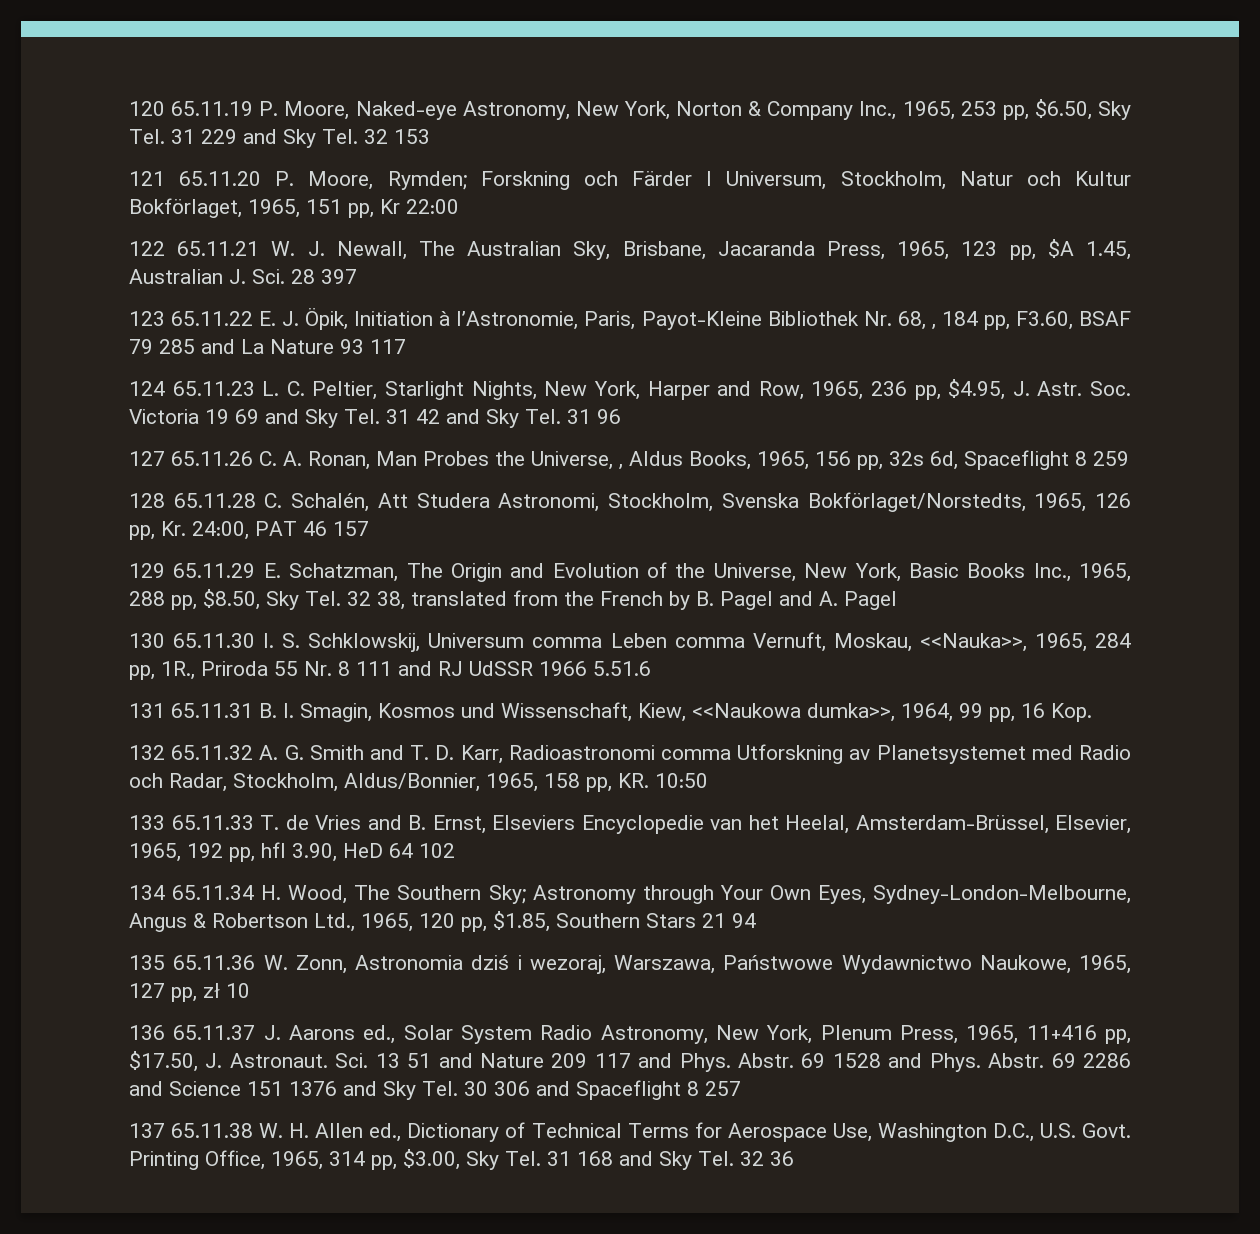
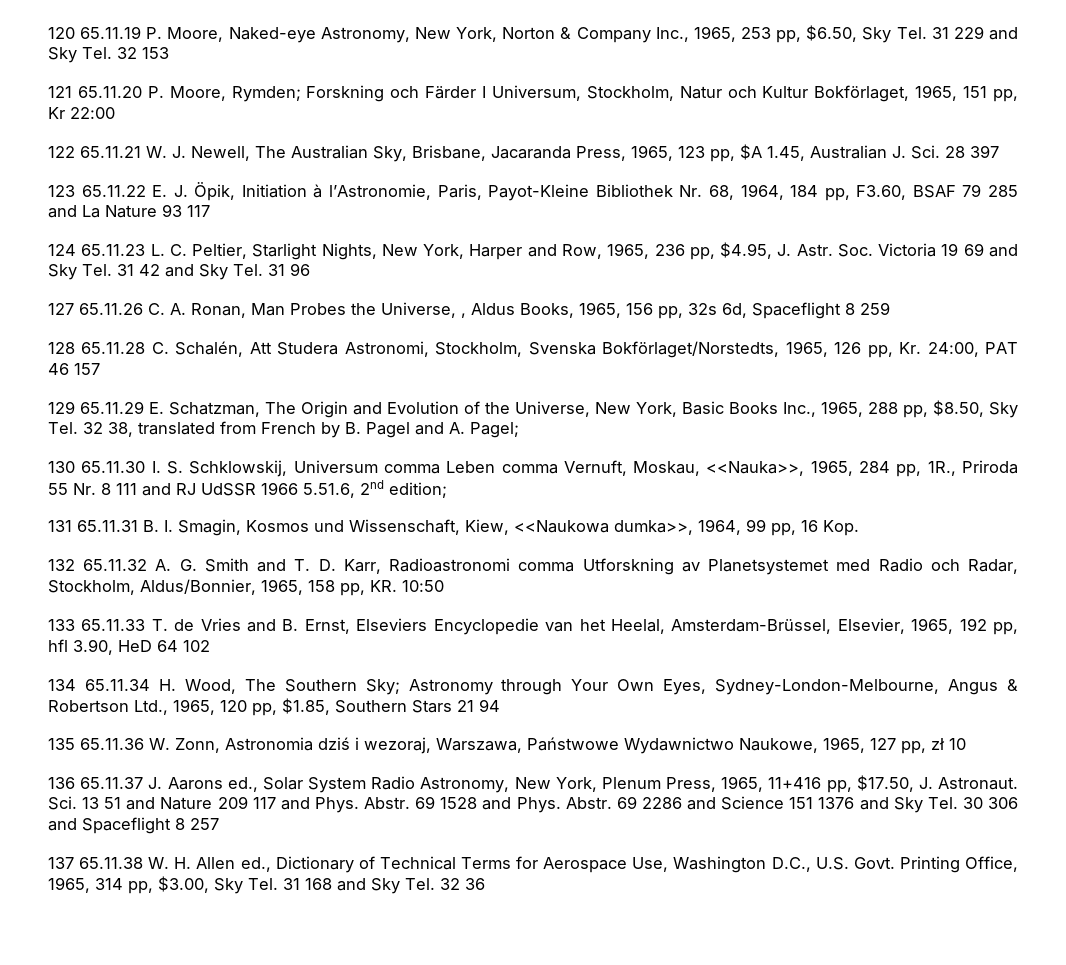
[336,241,407,260] Newall, -> [191,146,250,161] Newell,
[930,324,936,330] , -> [740,184,784,200] 1964,
[564,591,594,606] the -> (256, 427) none
[844,591,897,610] Pagel -> [470,422,519,438] Pagel;
[593,661,651,676] 5.51.6 -> [303,480,447,498] 5.51.6, 2nd edition;

